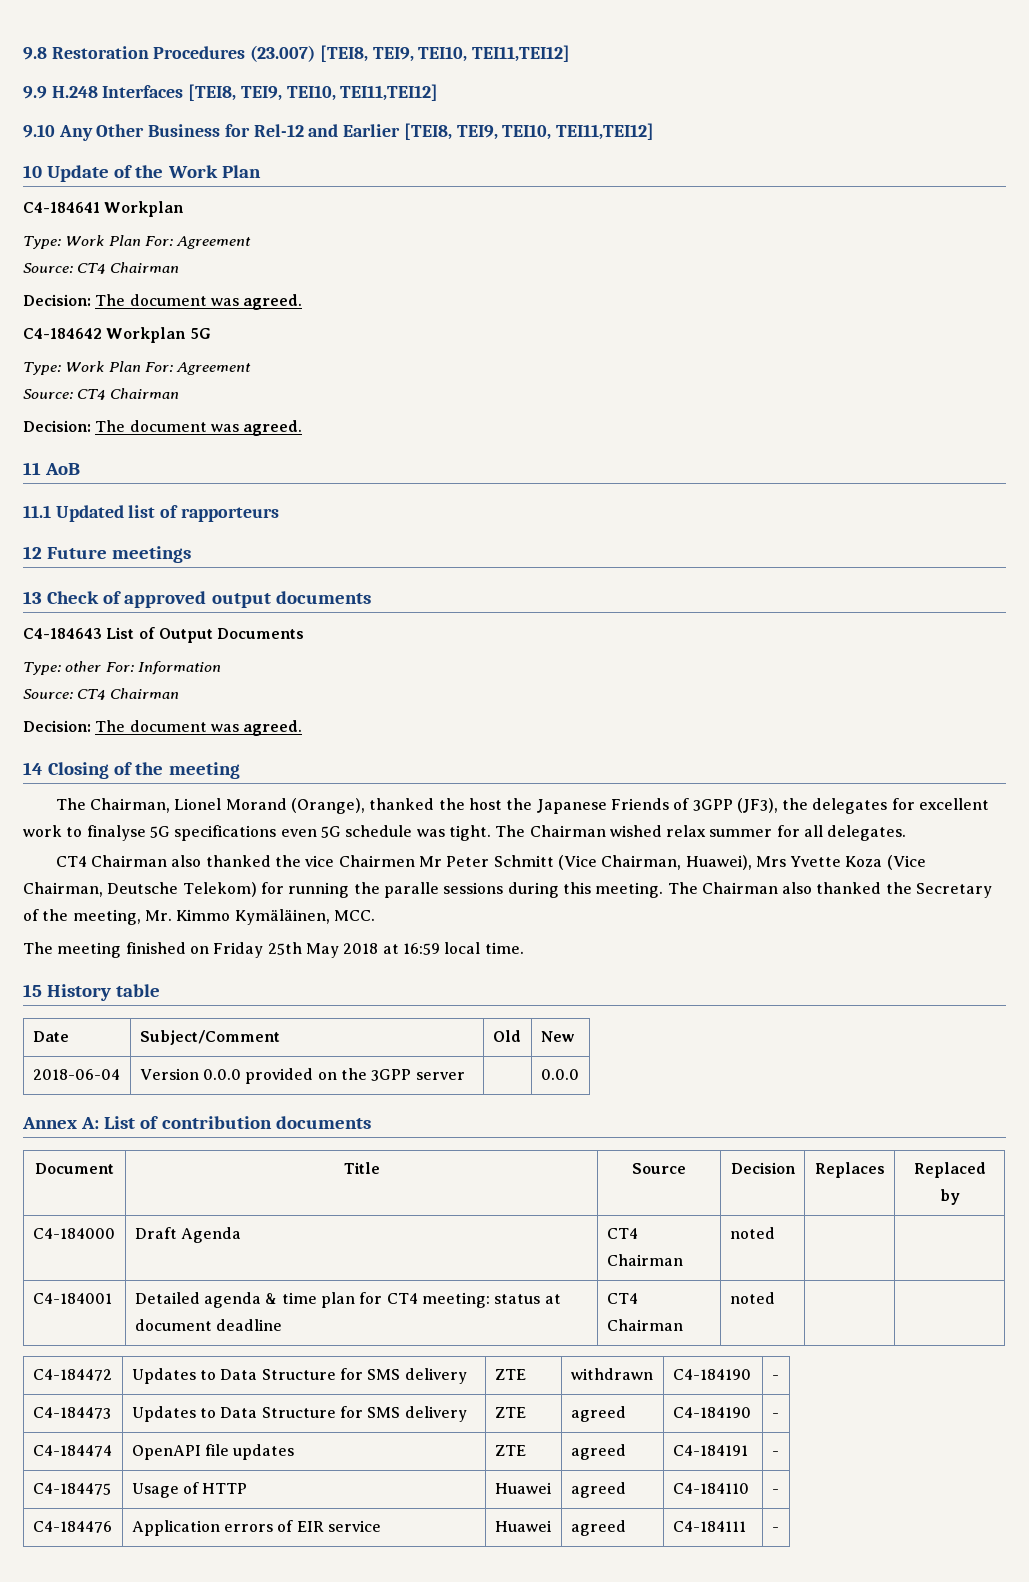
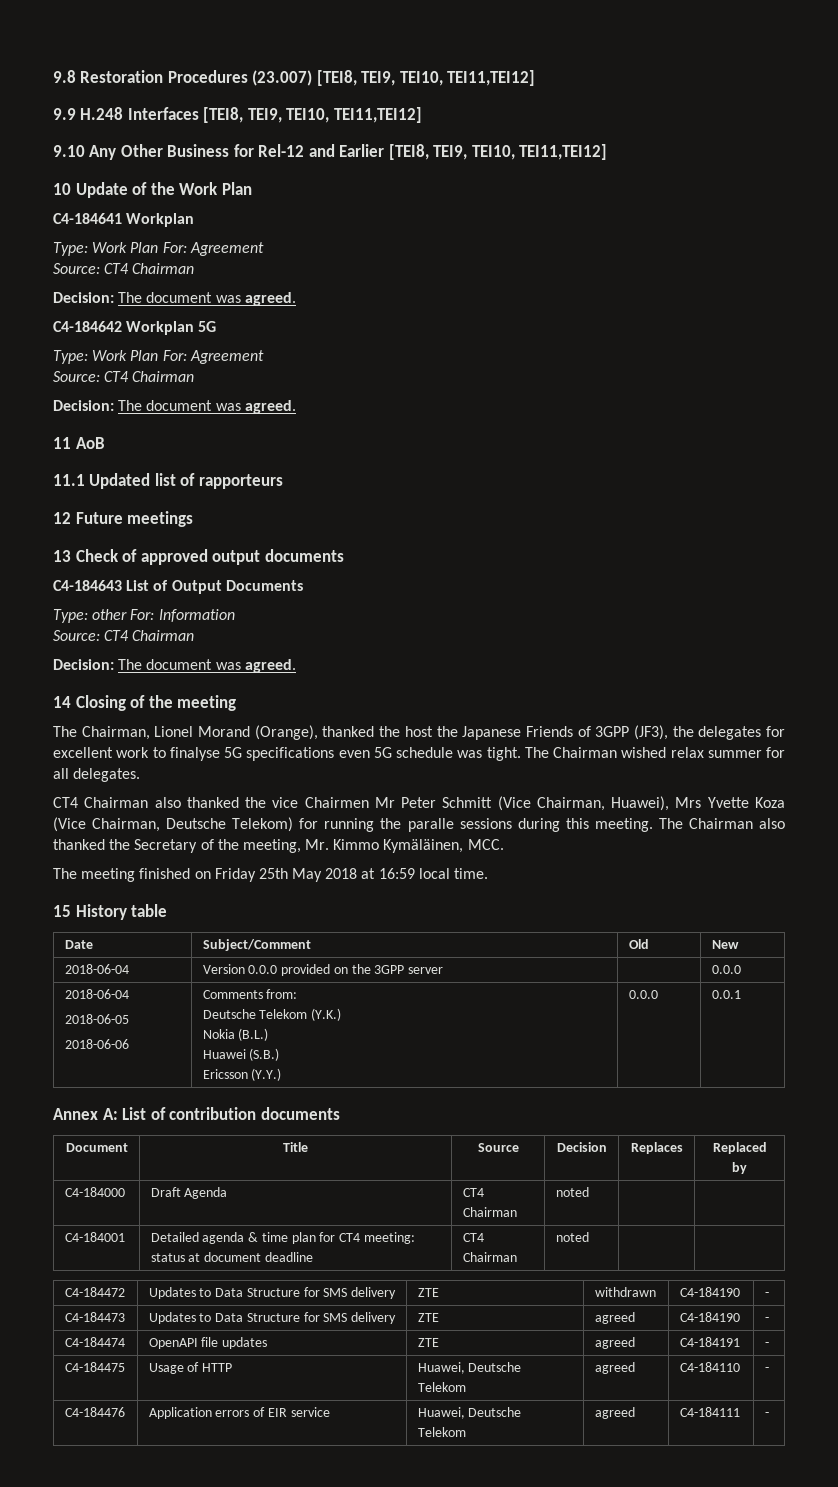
(579, 1074) none -> [64,989,129,999] [64,1014,129,1024] [64,1039,129,1049] [202,989,298,999] [202,1008,342,1021] [202,1028,269,1041] [202,1048,280,1061] [202,1068,282,1081] [628,990,658,999] [711,990,741,999] // 2018-06-04 // 2018-06-05 // 2018-06-06 | Comments from: // Deutsche Telekom (Y.K.) // Nokia (B.L.) // Huawei (S.B.) // Ericsson (Y.Y.) | 0.0.0 | 0.0.1
[494,1482,552,1494] Huawei -> [417,1362,522,1374] [417,1382,466,1392] Huawei, Deutsche Telekom
[494,1520,552,1532] Huawei -> [417,1407,522,1419] [417,1427,466,1437] Huawei, Deutsche Telekom

